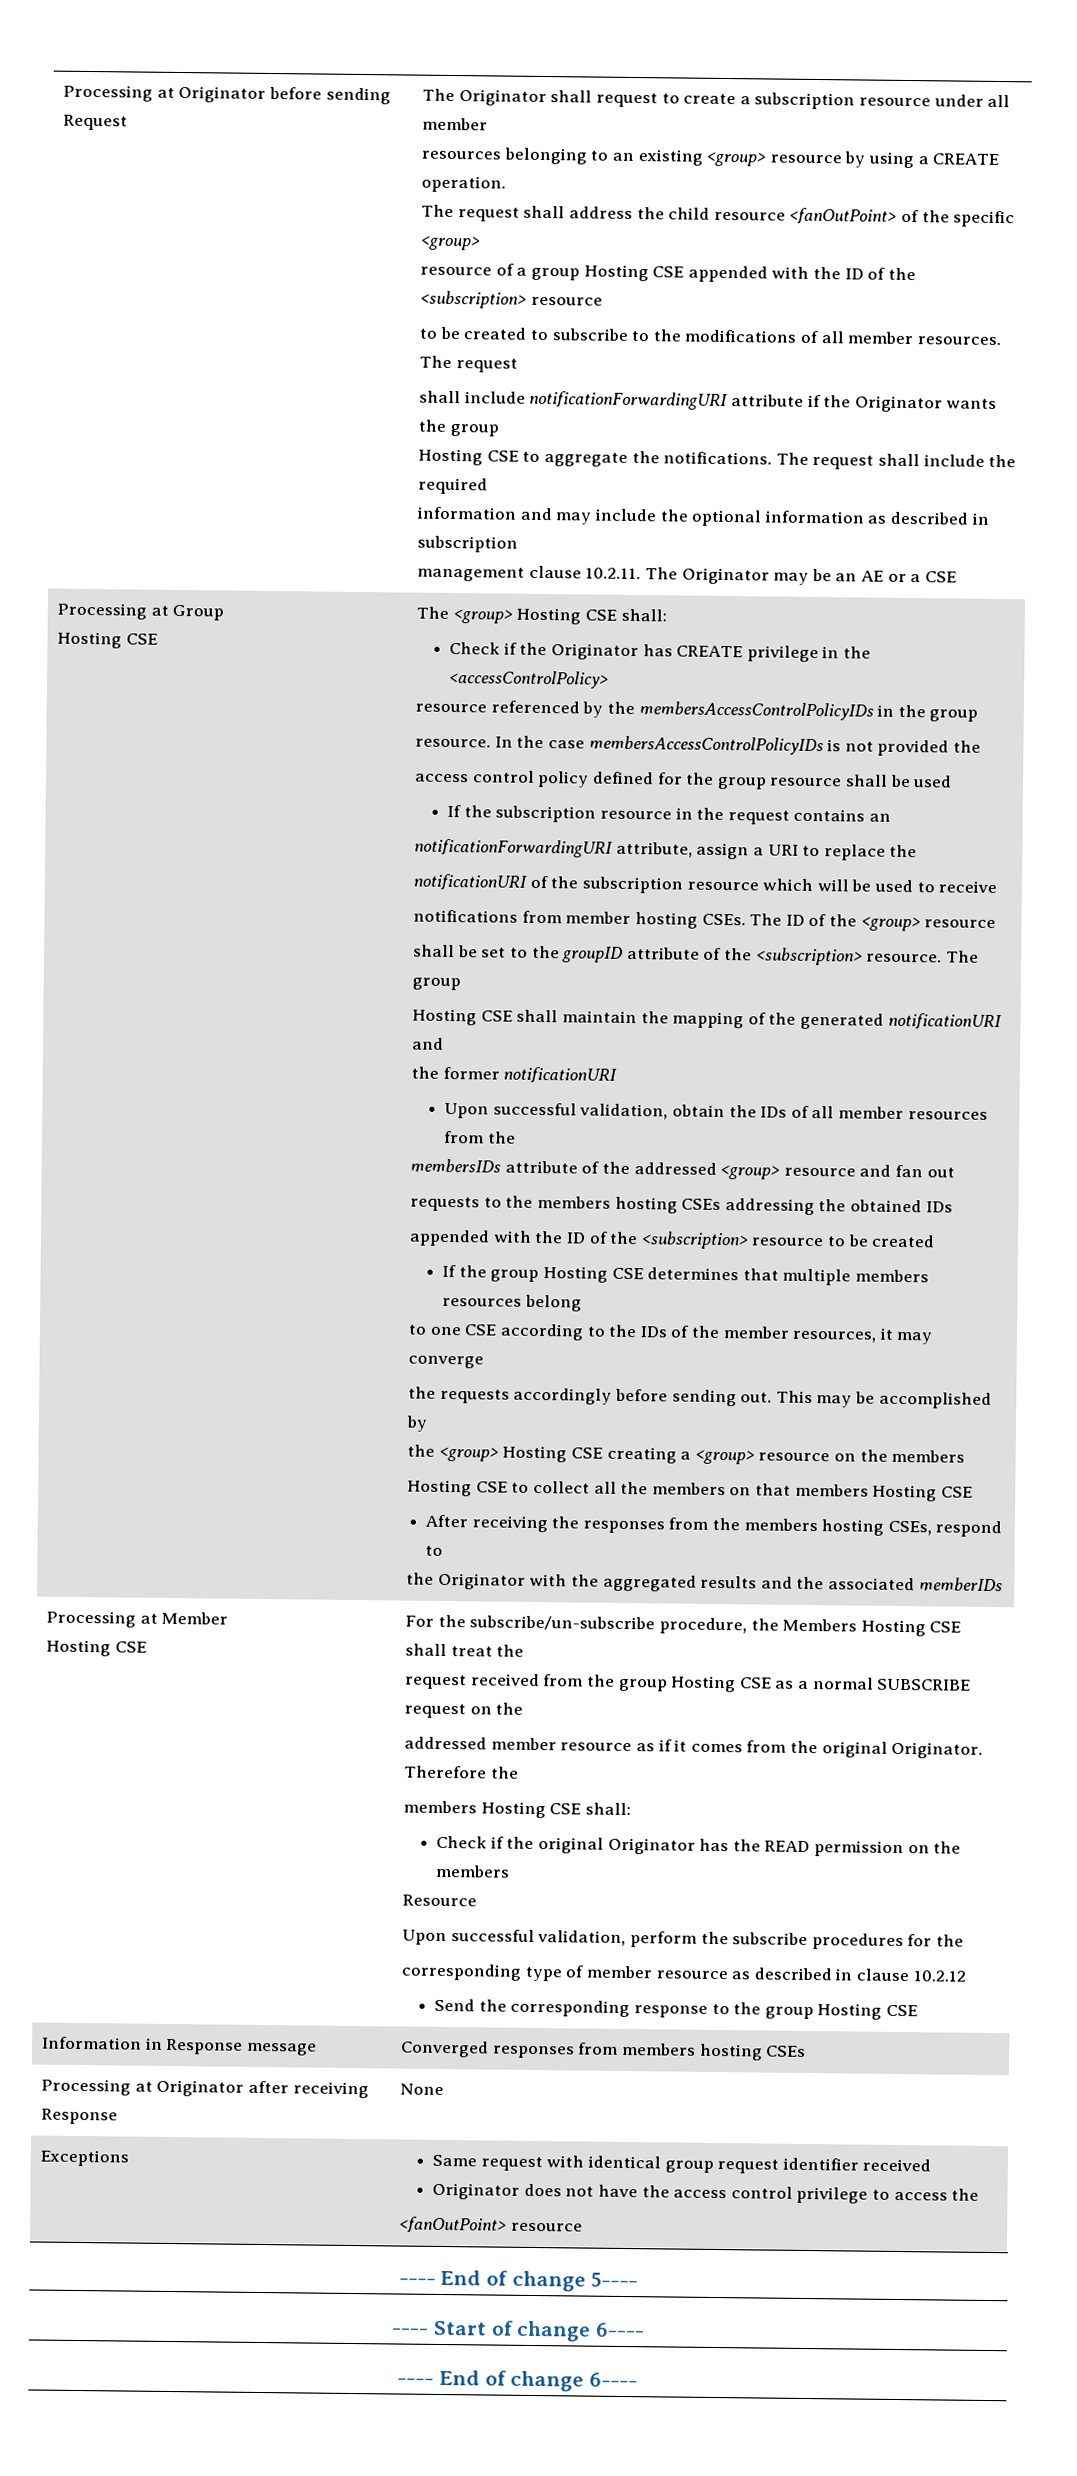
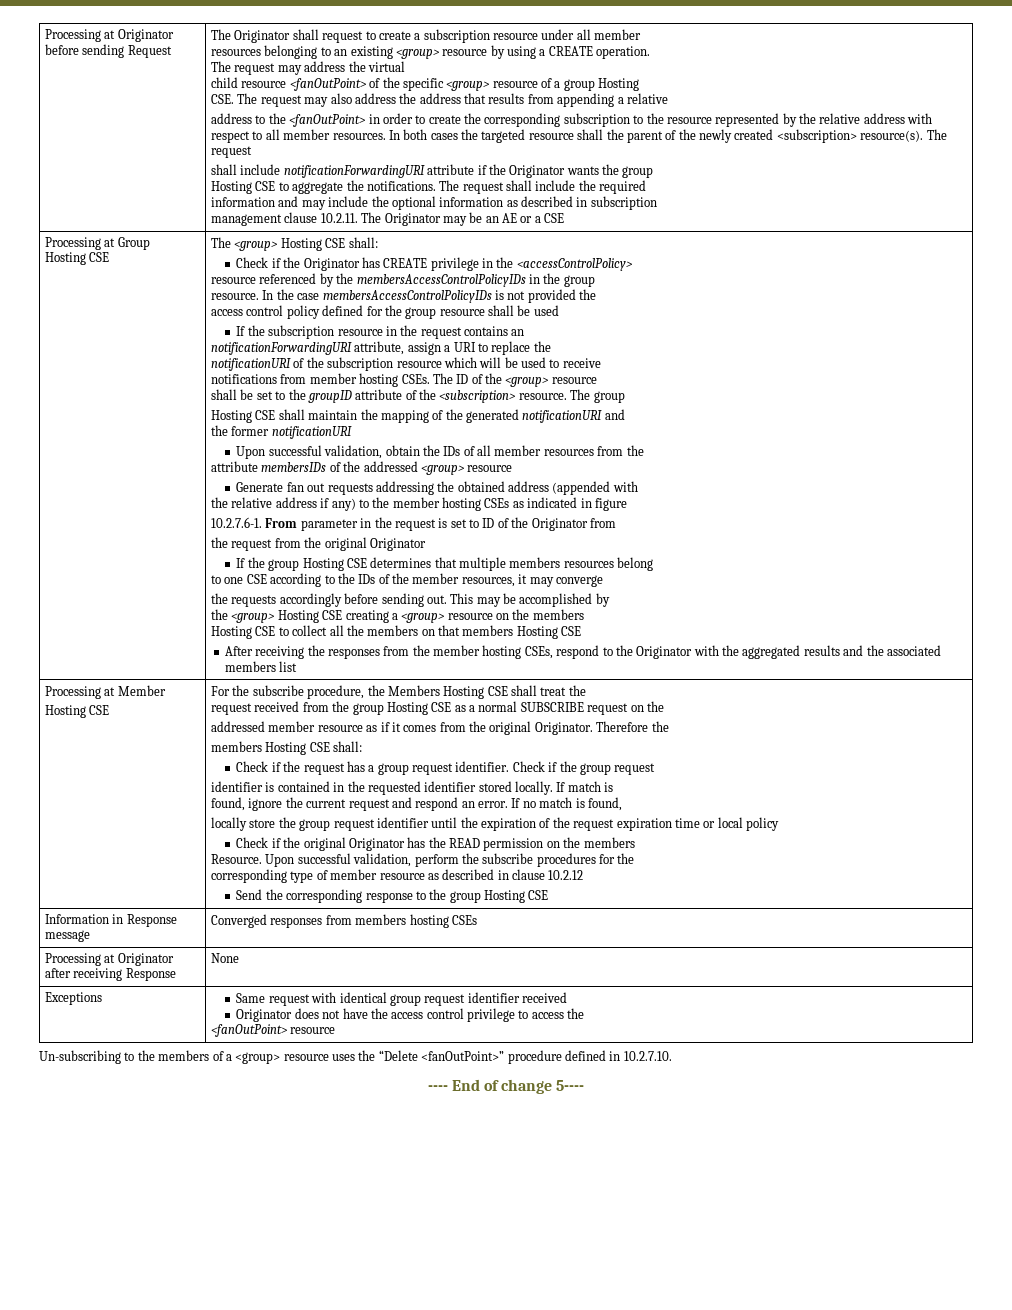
[523,205,665,220] shall address the -> [277,61,405,75] may address the virtual //
(482, 243) // -> (491, 86) none
[652,265,916,283] [420,290,603,309] [419,326,1001,346] CSE appended with the ID of the <subscription> resource // to be created to subscribe to the modifications of all member resources. -> [211,93,668,107] [211,113,933,127] [211,129,924,143] // CSE. The request may also address the address that results from appending a relative // address to the <fanOutPoint> in order to create the corresponding subscription to the resource represented by the relative address with respect to all member resources. In both cases the targeted resource shall the parent of the newly created <subscription> resource(s).
[410,1158,578,1174] membersIDs attribute -> [211,461,327,472] attribute membersIDs
[859,1164,892,1177] and -> [236,482,284,492] // Generate
[410,1195,953,1216] [409,1229,936,1250] // requests to the members hosting CSEs addressing the obtained IDs // appended with the ID of the <subscription> resource to be created -> [327,481,638,495] [211,497,627,511] [211,517,616,531] [211,537,426,551] requests addressing the obtained address (appended with // the relative address if any) to the member hosting CSEs as indicated in figure // 10.2.7.6-1. From parameter in the request is set to ID of the Originator from // the request from the original Originator
[743,1518,818,1532] members -> [433,645,481,656] member
(443, 1550) // -> (613, 651) none
[918,1577,1003,1592] memberIDs -> [224,661,298,672] members list
[469,1615,656,1632] subscribe/un-subscribe -> [252,685,304,696] subscribe
(632, 1809) none -> [236,761,656,775] [211,781,614,795] [211,797,622,811] [211,817,780,831] // Check if the request has a group request identifier. Check if the group request // identifier is contained in the requested identifier stored locally. If match is // found, ignore the current request and respond an error. If no match is found, // locally store the group request identifier until the expiration of the request expiration time or local policy
[402,1894,478,1907] Resource // -> [211,854,263,864] Resource.
(583, 2227) none -> [39,1050,672,1064] // Un-subscribing to the members of a <group> resource uses the “Delete <fanOutPoint>” procedure defined in 10.2.7.10.
[391,2320,645,2342] [397,2369,638,2392] // ---- Start of change 6---- // ---- End of change 6---- -> (585, 1085) none

